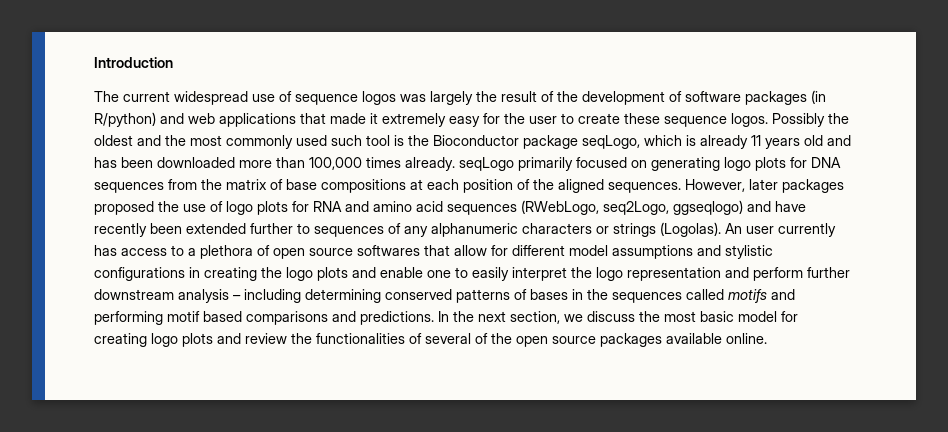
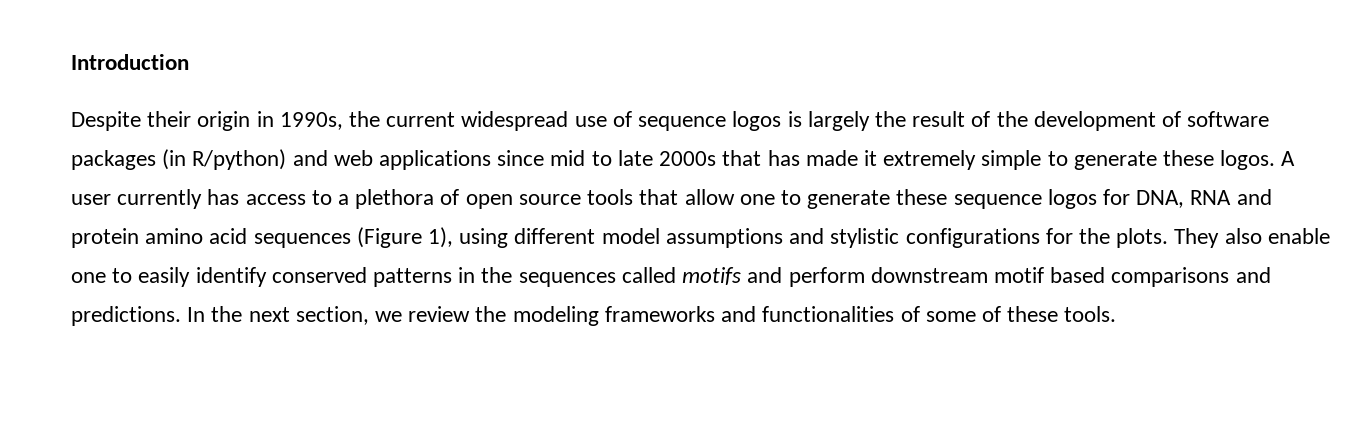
[94,91,119,102] The -> [71,111,381,131] Despite their origin in 1990s, the
[400,94,426,102] was -> [787,111,802,127] is
[300,113,849,127] [94,135,851,149] [94,157,841,171] [94,179,844,193] [94,200,806,215] [94,222,742,237] that made it extremely easy for the user to create these sequence logos. Possibly the oldest and the most commonly used such tool is the Bioconductor package seqLogo, which is already 11 years old and has been downloaded more than 100,000 times already. seqLogo primarily focused on generating logo plots for DNA sequences from the matrix of base compositions at each position of the aligned sequences. However, later packages proposed the use of logo plots for RNA and amino acid sequences (RWebLogo, seq2Logo, ggseqlogo) and have recently been extended further to sequences of any alphanumeric characters or strings (Logolas). An -> [497,150,1296,170] since mid to late 2000s that has made it extremely simple to generate these logos. A
[357,245,420,256] softwares -> [587,189,634,205] tools
[491,245,508,256] for -> [739,189,1272,209] [71,227,509,248] one to generate these sequence logos for DNA, RNA and protein amino acid sequences (Figure 1), using
[189,267,850,281] [94,289,568,303] in creating the logo plots and enable one to easily interpret the logo representation and perform further downstream analysis – including determining conserved patterns of bases -> [1045,228,1330,248] [71,267,453,287] for the plots. They also enable one to easily identify conserved patterns
[94,311,163,325] performing -> [788,267,988,287] perform downstream
[587,311,798,322] [94,333,767,347] discuss the most basic model for creating logo plots and review the functionalities of several of the open source packages available online. -> [408,306,1117,326] review the modeling frameworks and functionalities of some of these tools.

